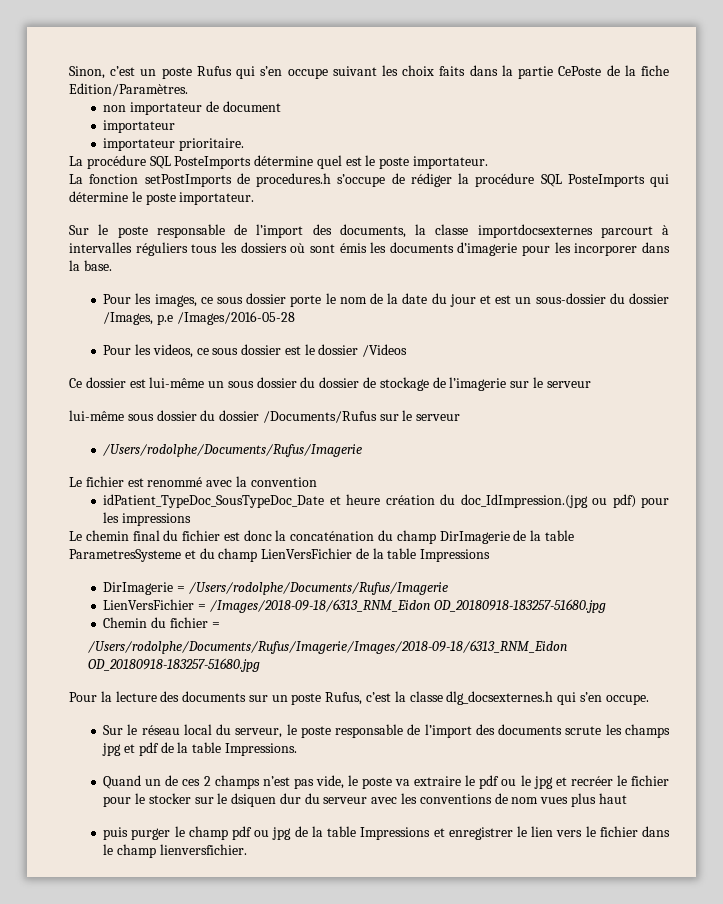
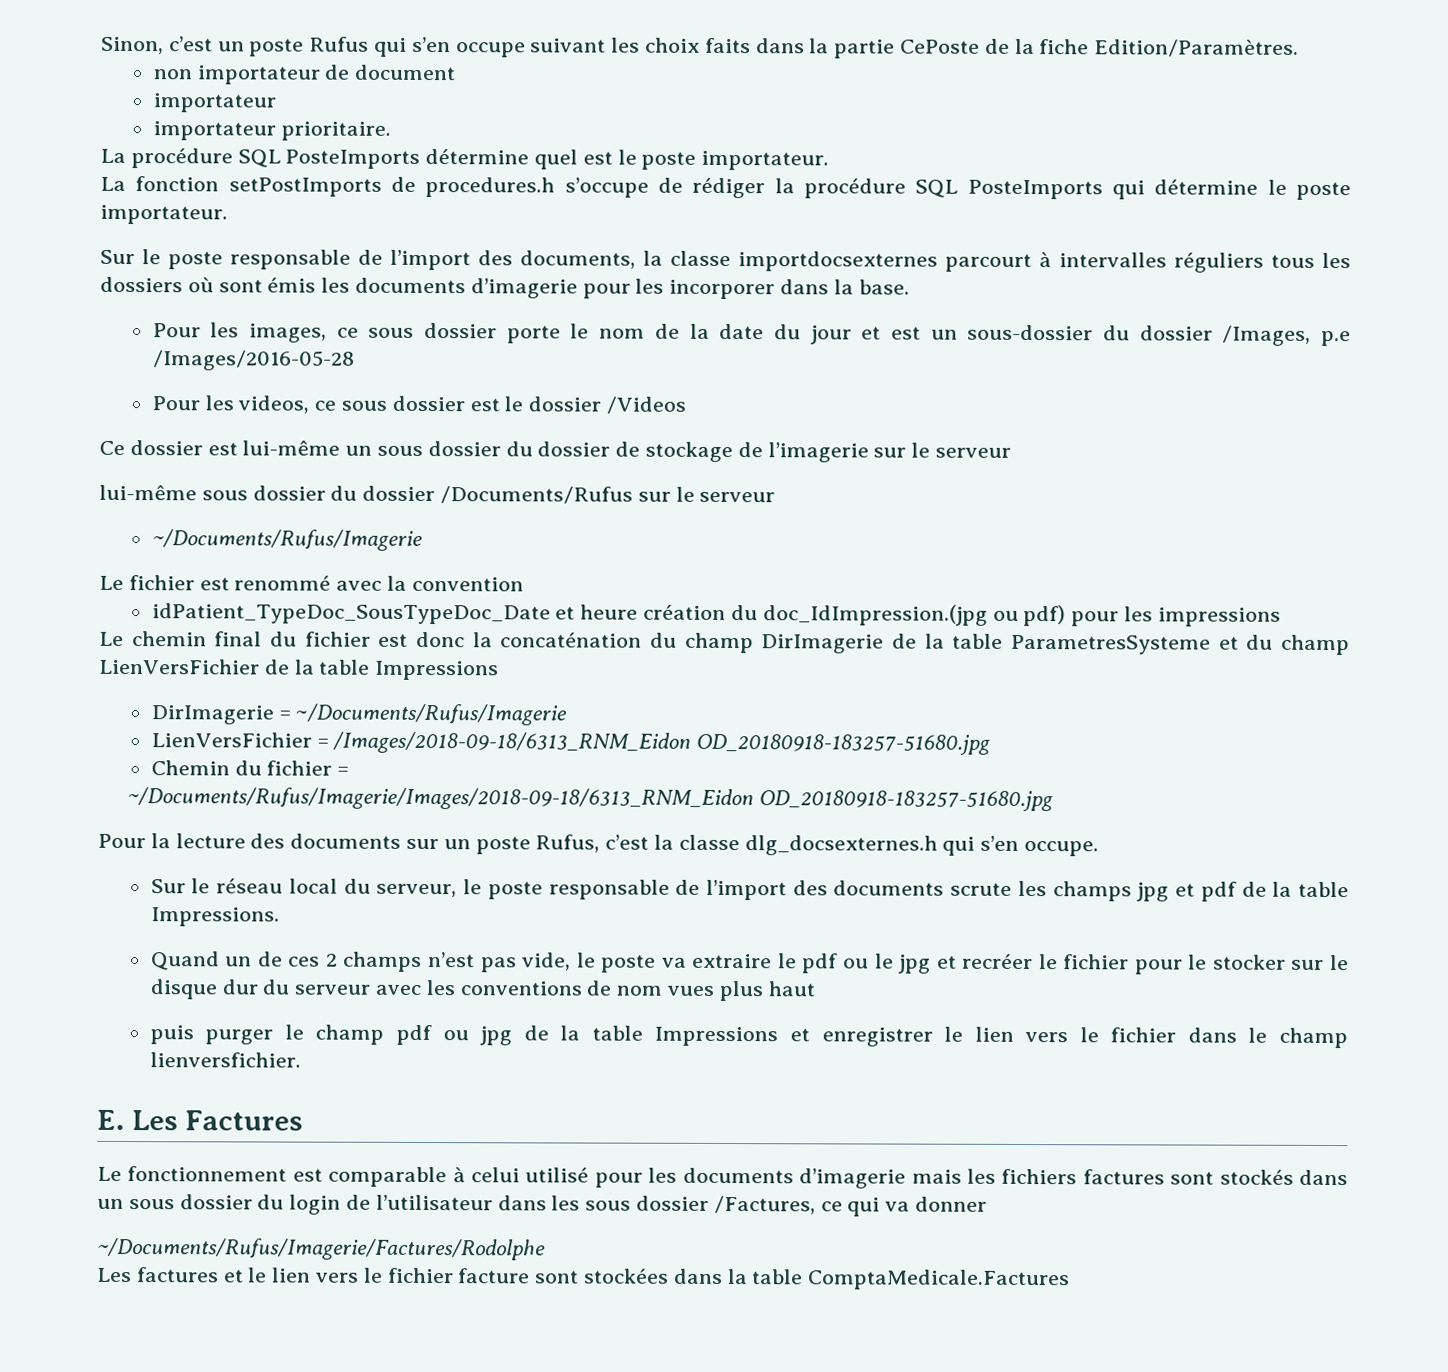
[103,444,363,457] /Users/rodolphe/Documents/Rufus/Imagerie -> [151,529,423,551] ~/Documents/Rufus/Imagerie
[188,582,448,595] /Users/rodolphe/Documents/Rufus/Imagerie -> [295,703,568,726] ~/Documents/Rufus/Imagerie
[87,640,567,654] /Users/rodolphe/Documents/Rufus/Imagerie/Images/2018-09-18/6313_RNM_Eidon -> [127,787,755,811] ~/Documents/Rufus/Imagerie/Images/2018-09-18/6313_RNM_Eidon
[231,793,277,807] dsiquen -> [149,979,218,1000] disque
(247, 849) none -> [97,1109,303,1131] [97,1166,1348,1189] [97,1194,988,1217] [97,1237,546,1261] [97,1267,1071,1291] // E. Les Factures // Le fonctionnement est comparable à celui utilisé pour les documents d’imagerie mais les fichiers factures sont stockés dans un sous dossier du login de l’utilisateur dans les sous dossier /Factures, ce qui va donner // ~/Documents/Rufus/Imagerie/Factures/Rodolphe // Les factures et le lien vers le fichier facture sont stockées dans la table ComptaMedicale.Factures

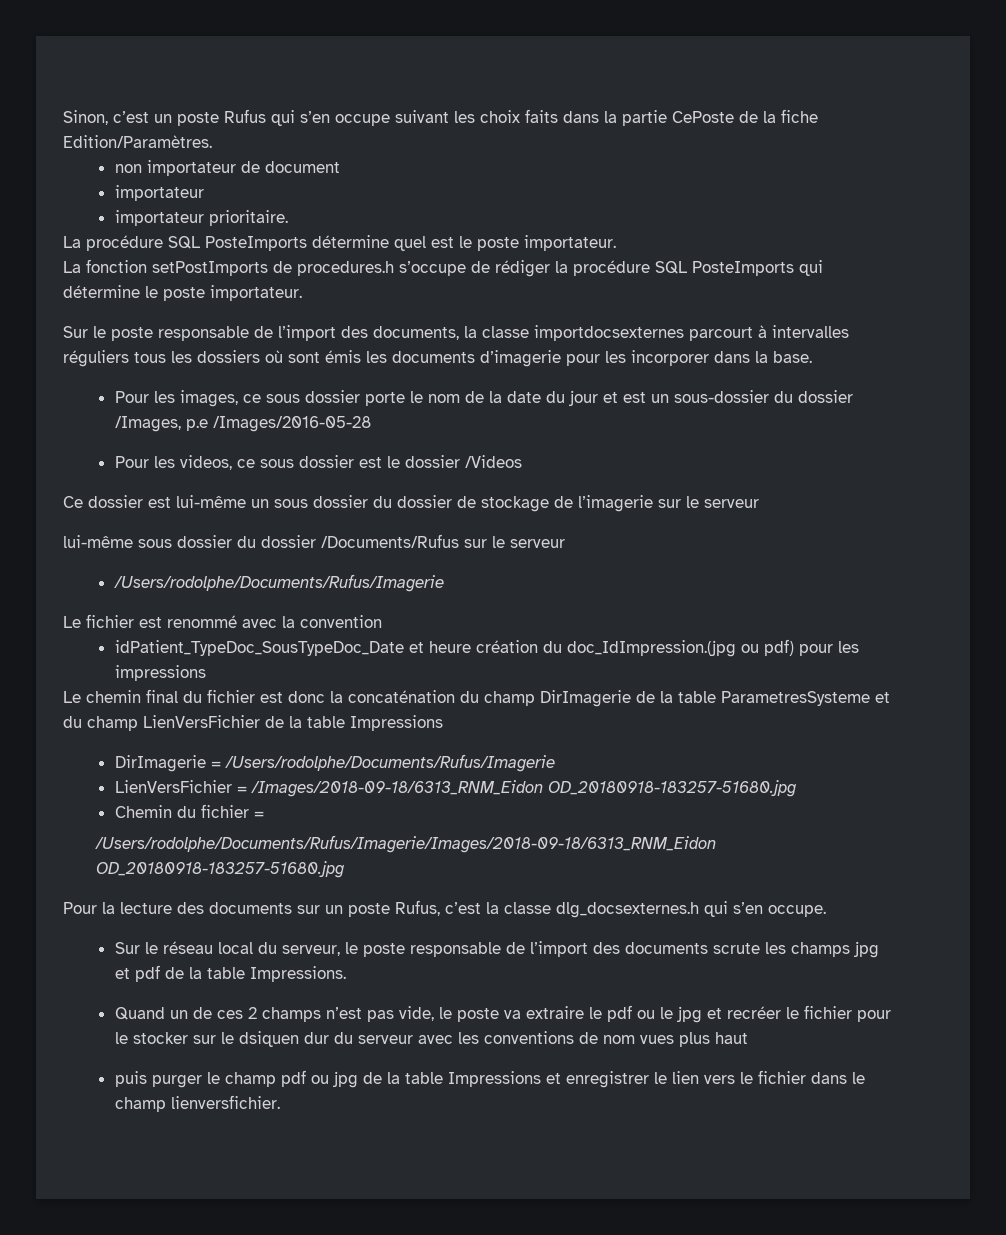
[151,529,423,551] ~/Documents/Rufus/Imagerie -> [113,574,444,592] /Users/rodolphe/Documents/Rufus/Imagerie
[295,703,568,726] ~/Documents/Rufus/Imagerie -> [224,754,555,772] /Users/rodolphe/Documents/Rufus/Imagerie
[127,787,755,811] ~/Documents/Rufus/Imagerie/Images/2018-09-18/6313_RNM_Eidon -> [94,835,716,853] /Users/rodolphe/Documents/Rufus/Imagerie/Images/2018-09-18/6313_RNM_Eidon
[149,979,218,1000] disque -> [238,1031,299,1047] dsiquen
[97,1109,303,1131] [97,1166,1348,1189] [97,1194,988,1217] [97,1237,546,1261] [97,1267,1071,1291] // E. Les Factures // Le fonctionnement est comparable à celui utilisé pour les documents d’imagerie mais les fichiers factures sont stockés dans un sous dossier du login de l’utilisateur dans les sous dossier /Factures, ce qui va donner // ~/Documents/Rufus/Imagerie/Factures/Rodolphe // Les factures et le lien vers le fichier facture sont stockées dans la table ComptaMedicale.Factures -> (280, 1102) none

